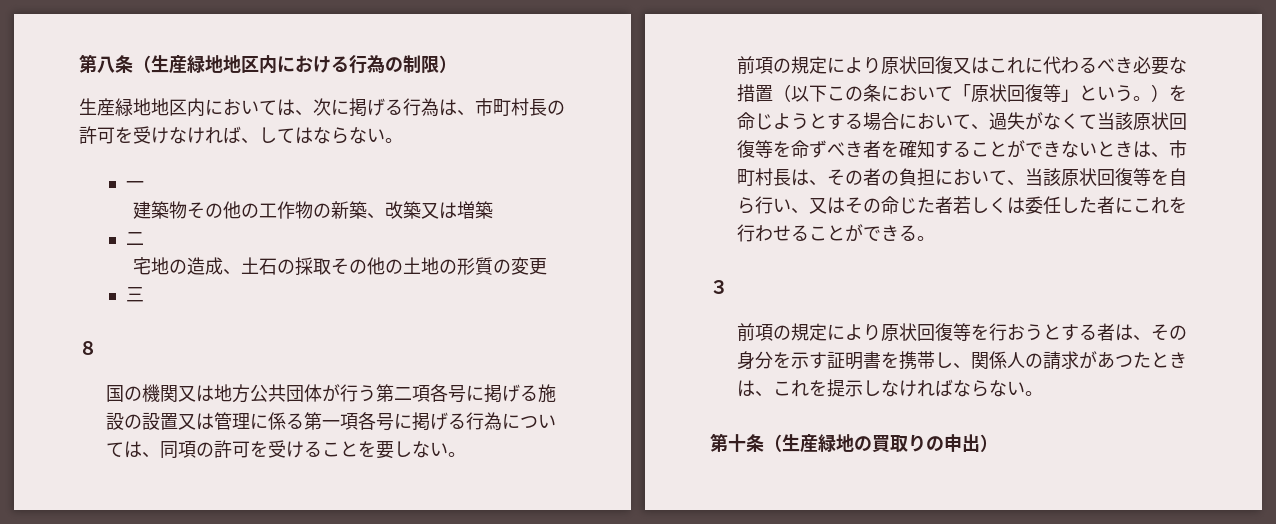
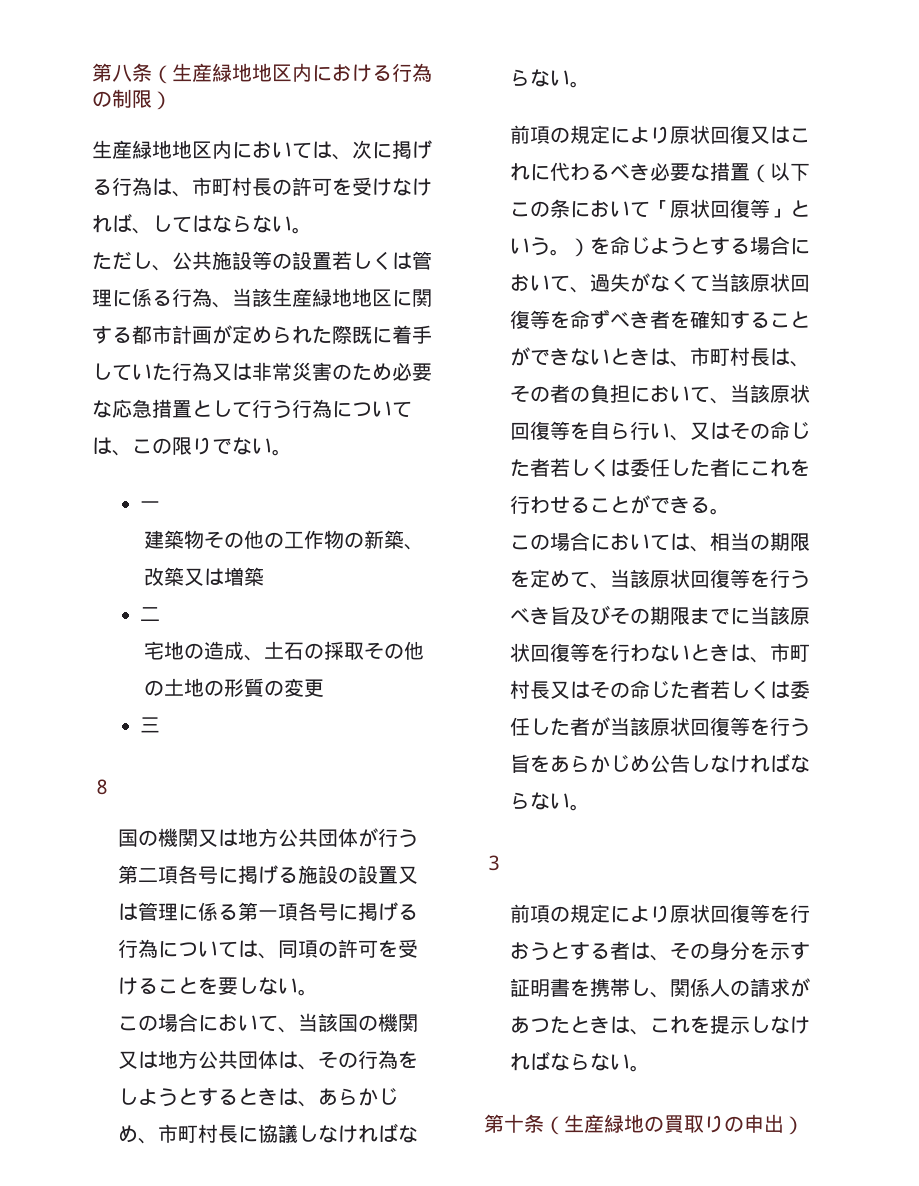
(403, 140) none -> [92,251,432,271] [92,288,432,308] [92,325,432,344] [92,362,432,381] [92,399,412,419] [92,437,292,456] // ただし、公共施設等の設置若しくは管理に係る行為、当該生産緑地地区に関する都市計画が定められた際既に着手していた行為又は非常災害のため必要な応急措置として行う行為については、この限りでない。
(466, 454) none -> [117,1013,418,1033] [117,1050,418,1070] [117,1088,398,1107] [117,1123,418,1144] [509,69,590,88] // この場合において、当該国の機関又は地方公共団体は、その行為をしようとするときは、あらかじめ、市町村長に協議しなければならない。
(935, 238) none -> [509,532,810,552] [509,569,810,589] [509,605,810,625] [509,643,810,663] [509,680,810,699] [509,717,810,737] [509,753,810,773] [509,792,590,811] // この場合においては、相当の期限を定めて、当該原状回復等を行うべき旨及びその期限までに当該原状回復等を行わないときは、市町村長又はその命じた者若しくは委任した者が当該原状回復等を行う旨をあらかじめ公告しなければならない。

